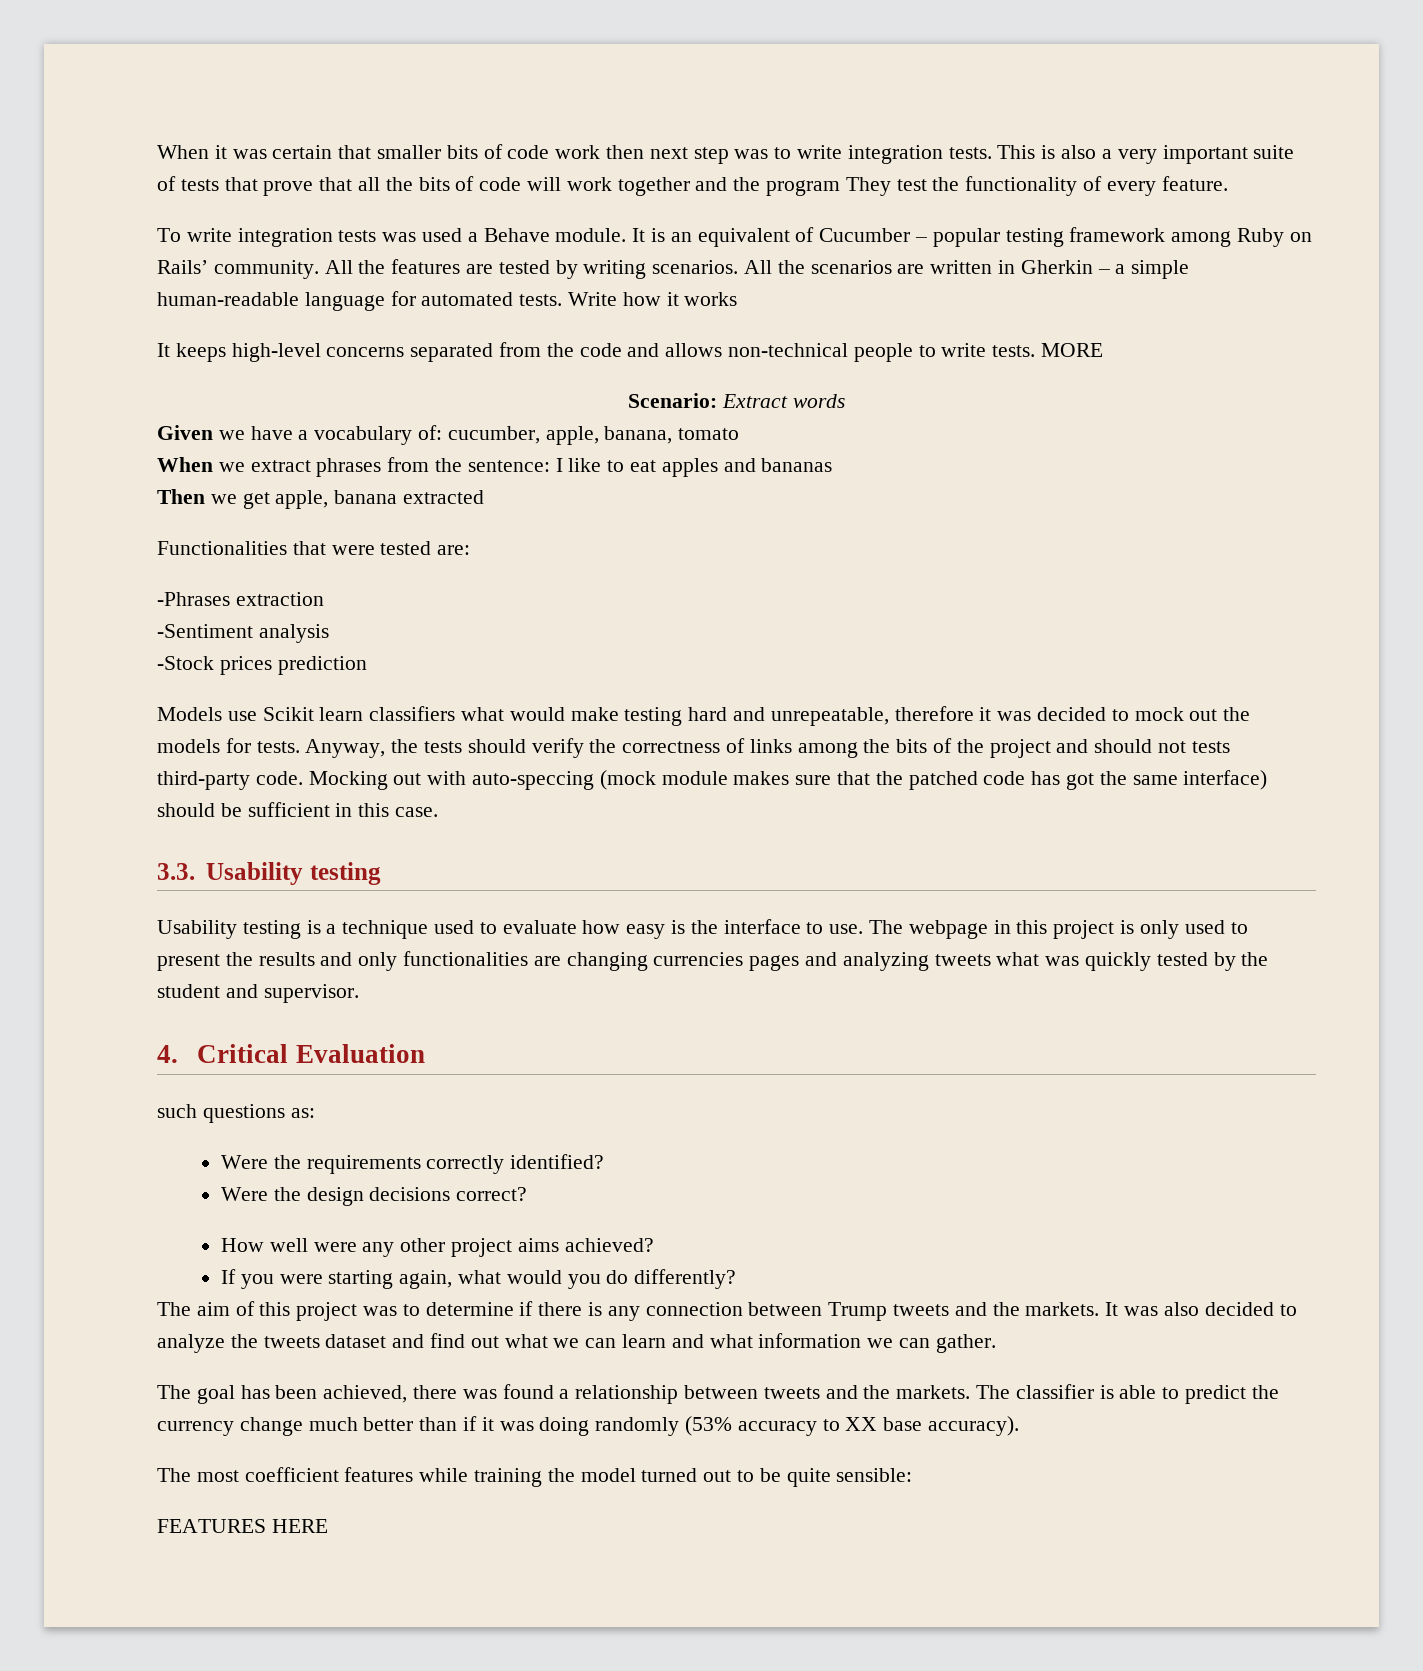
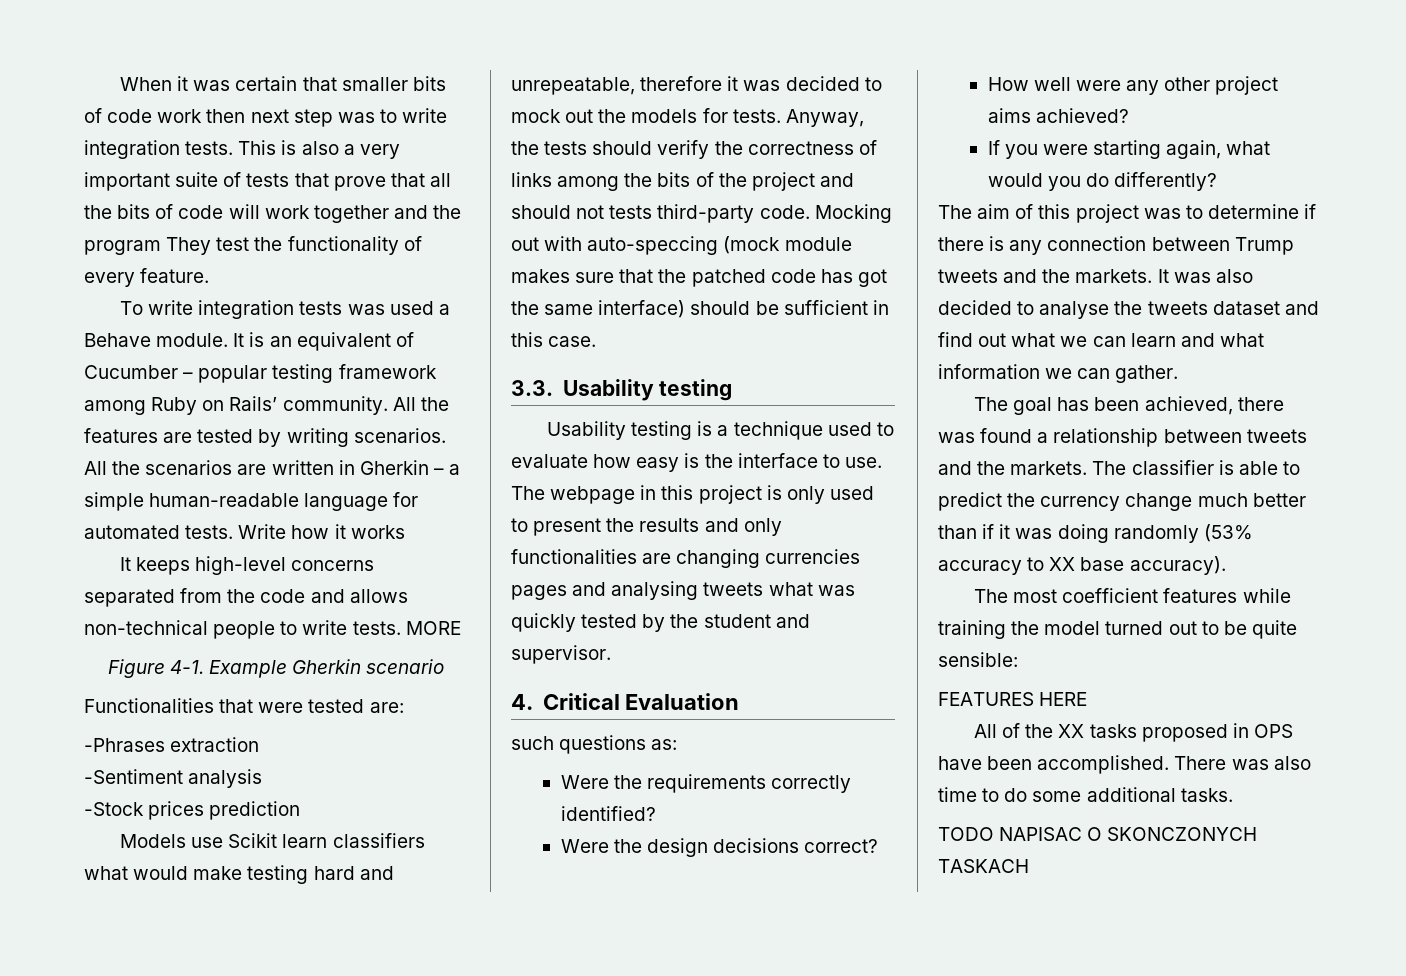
[628,393,845,408] [157,425,740,445] [157,457,833,477] [157,489,485,509] Scenario: Extract words // Given we have a vocabulary of: cucumber, apple, banana, tomato // When we extract phrases from the sentence: I like to eat apples and bananas // Then we get apple, banana extracted -> [107,659,445,678] Figure 4-1. Example Gherkin scenario
[842,952,929,971] analyzing -> [611,581,699,600] analysing
[157,1334,225,1353] analyze -> [1039,301,1110,319] analyse
(328, 1526) none -> [973,723,1293,742] [938,755,1311,774] [938,787,1233,802] [938,827,1258,841] [938,859,1029,873] // All of the XX tasks proposed in OPS have been accomplished. There was also time to do some additional tasks. // TODO NAPISAC O SKONCZONYCH TASKACH

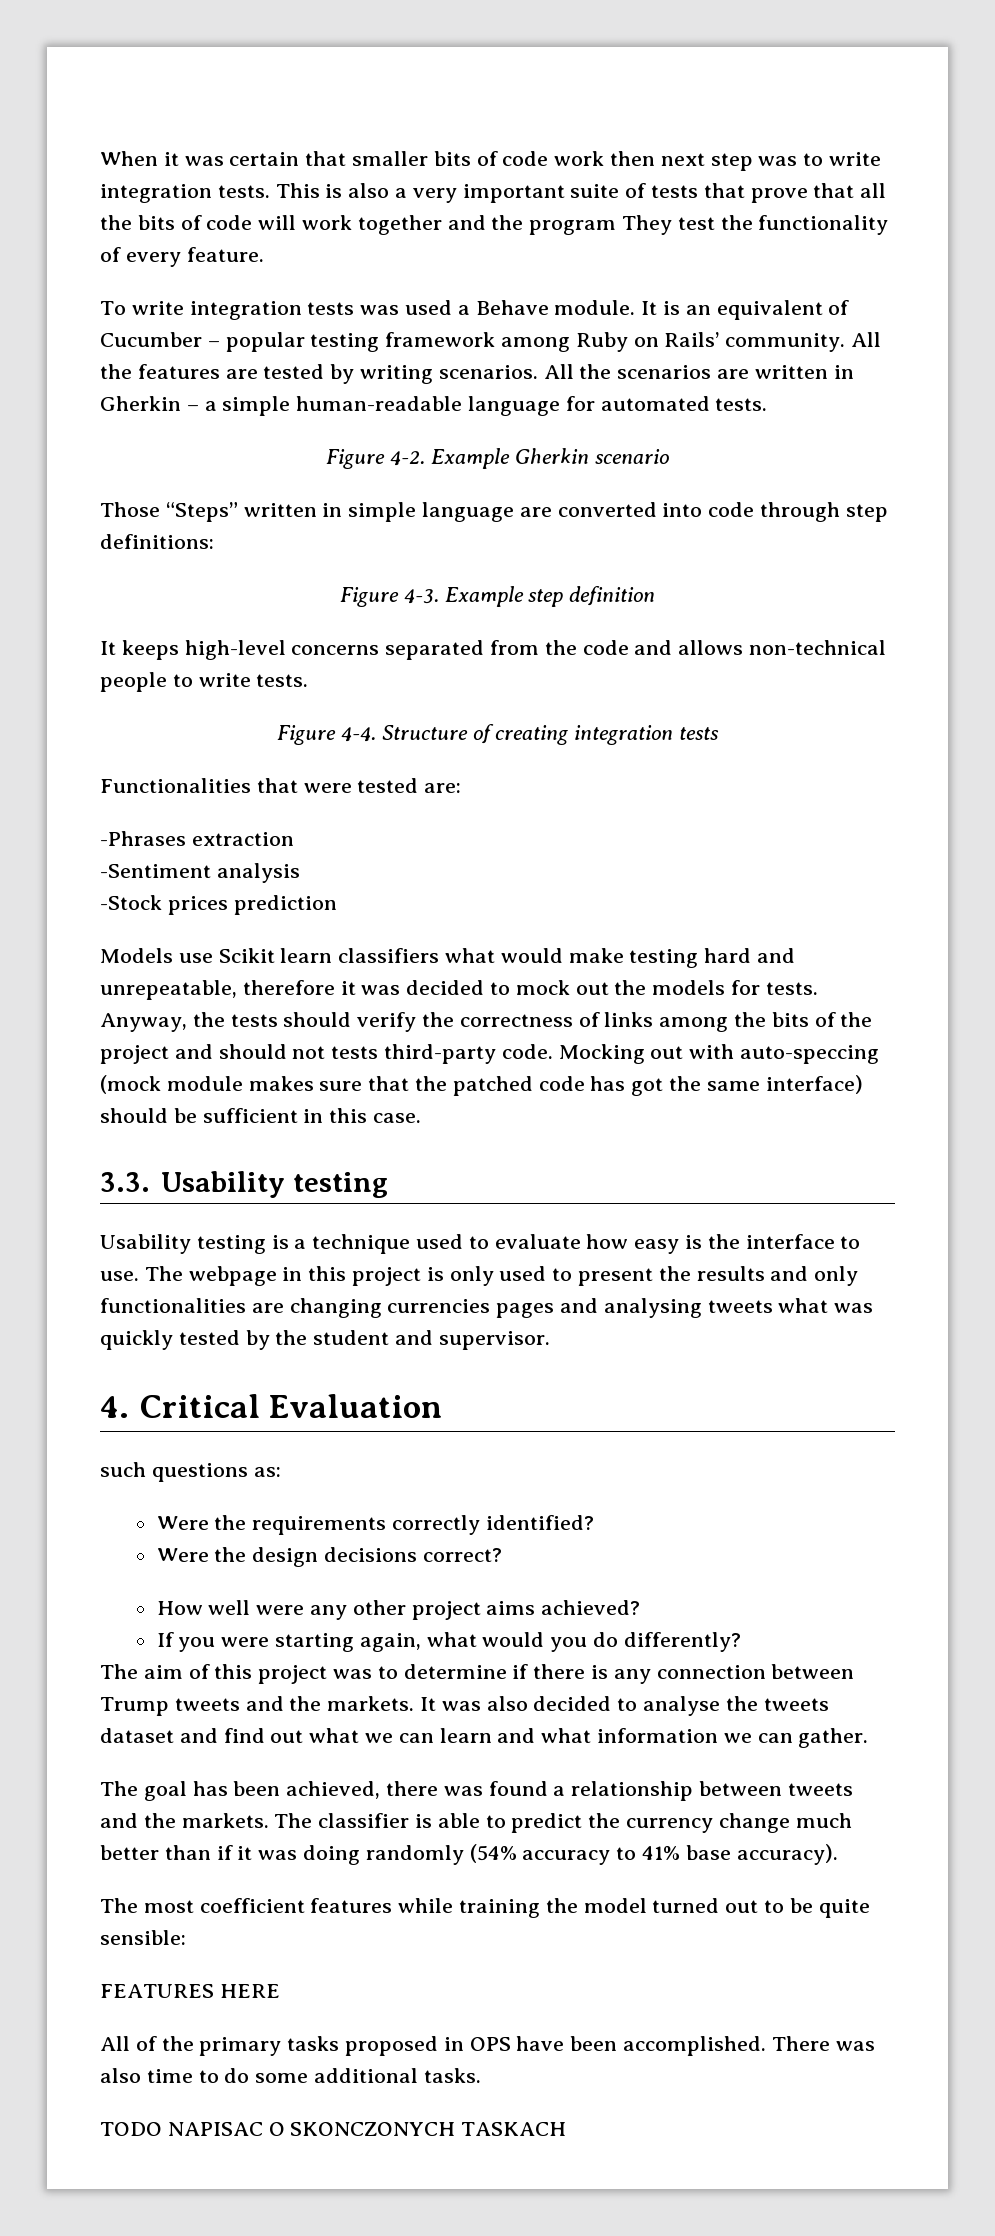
[238,524,405,539] Write how it works -> [326,448,669,469] [100,502,888,522] [100,534,214,549] [339,586,656,607] // Figure 4-2. Example Gherkin scenario // Those “Steps” written in simple language are converted into code through step definitions: // Figure 4-3. Example step definition
[405,621,461,635] [107,659,445,678] MORE // Figure 4-1. Example Gherkin scenario -> [277,724,719,745] // Figure 4-4. Structure of creating integration tests
[1203,524,1253,542] (53% -> [469,1844,517,1863] (54%
[1049,557,1076,571] XX -> [642,1846,681,1860] 41%
[1058,724,1085,738] XX -> [199,2037,282,2056] primary

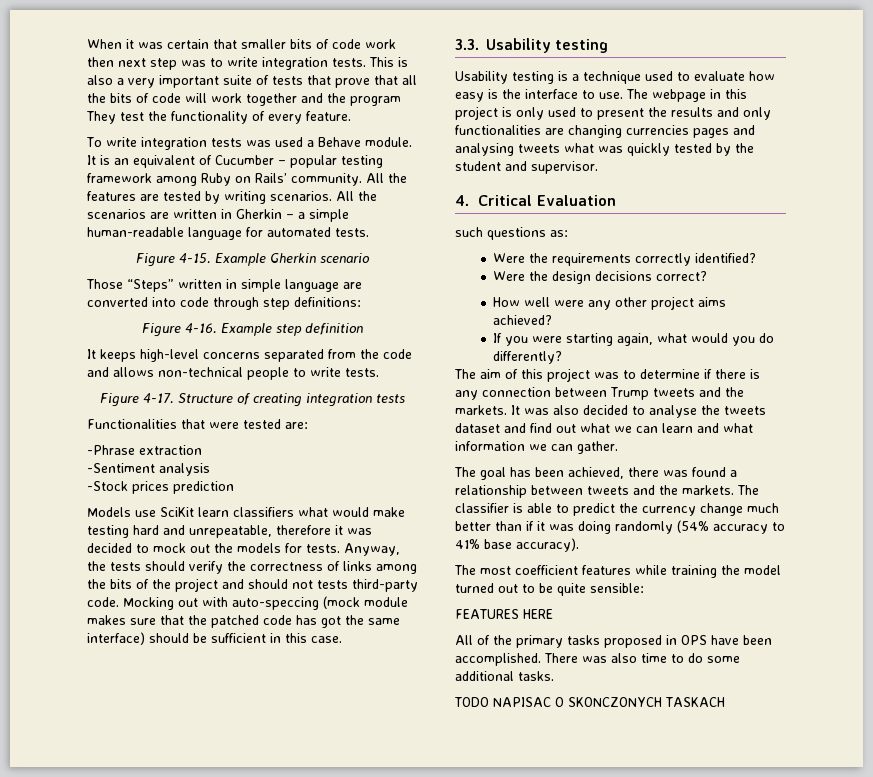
[390,451,426,466] 4-2. -> [179,253,211,264] 4-15.
[403,589,439,604] 4-3. -> [185,323,217,334] 4-16.
[340,727,376,742] 4-4. -> [143,393,174,404] 4-17.
[100,831,186,846] -Phrases -> [87,445,135,455] -Phrase
[218,948,275,963] Scikit -> [160,507,194,517] SciKit

